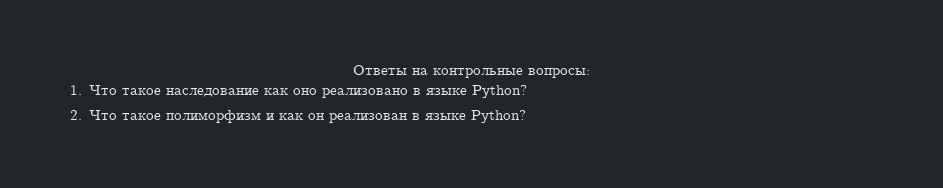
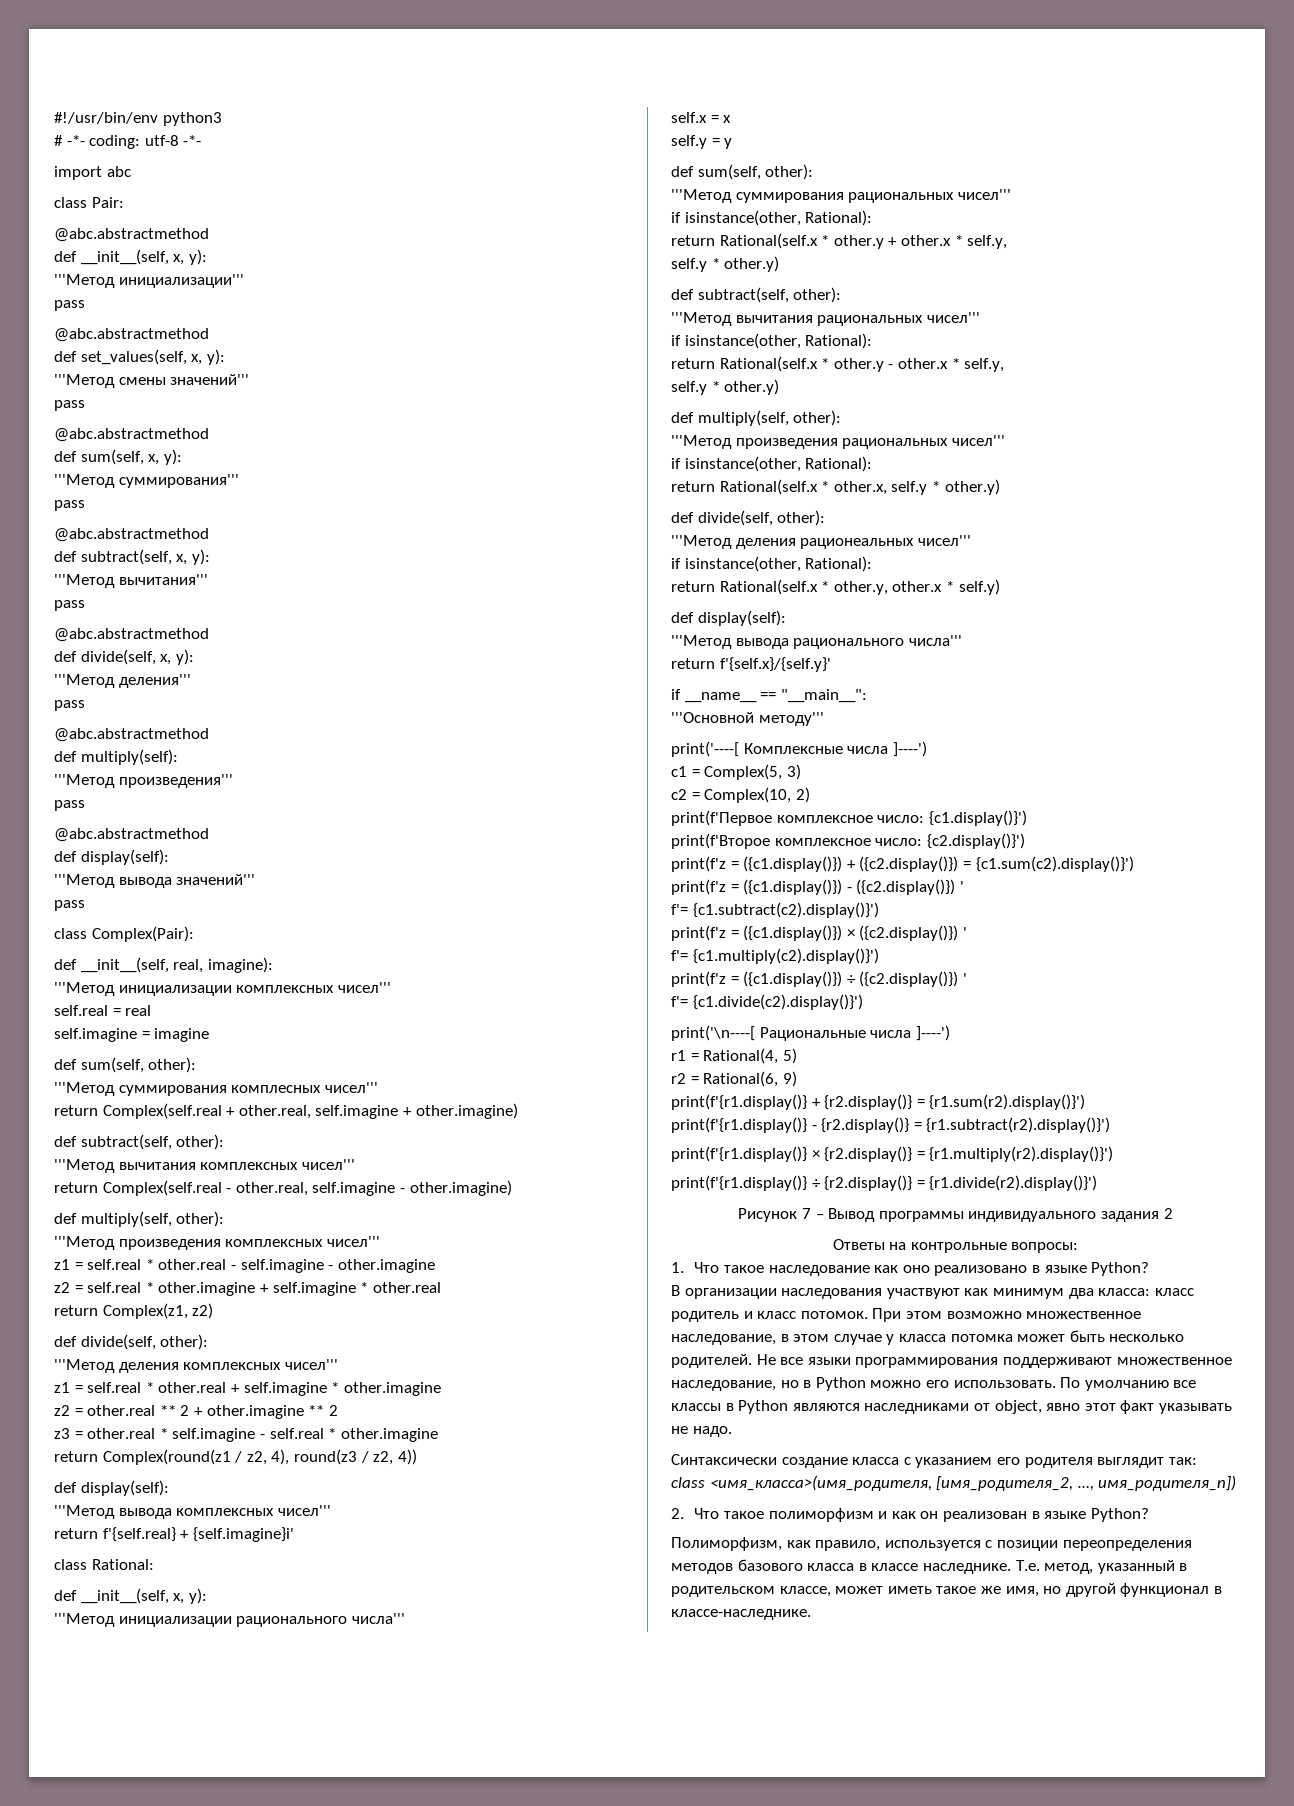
(353, 70) none -> [54,112,222,126] [54,135,202,149] [54,166,131,180] [54,197,124,208] [54,228,209,242] [54,249,207,265] [54,274,244,288] [54,300,85,311] [54,328,209,342] [54,349,225,365] [54,374,250,388] [54,400,85,411] [54,428,209,442] [54,449,182,465] [54,474,239,488] [54,500,85,511] [54,528,209,542] [54,549,210,565] [54,574,208,588] [54,600,85,611] [54,628,209,642] [54,649,194,665] [54,674,191,688] [54,700,85,711] [54,728,209,742] [54,749,178,765] [54,774,233,788] [54,800,85,811] [54,828,209,842] [54,849,169,865] [54,874,256,888] [54,900,85,911] [54,926,194,942] [54,957,273,973] [54,982,391,996] [54,1005,152,1016] [54,1028,210,1042] [54,1057,197,1073] [54,1082,378,1096] [54,1103,518,1119] [54,1134,225,1150] [54,1159,355,1173] [54,1180,512,1196] [54,1211,225,1227] [54,1236,380,1250] [54,1259,435,1273] [54,1282,441,1296] [54,1303,214,1319] [54,1334,209,1350] [54,1359,338,1373] [54,1382,441,1396] [54,1405,338,1419] [54,1428,438,1442] [54,1449,417,1465] [54,1480,169,1496] [54,1505,331,1519] [54,1527,294,1542] [54,1559,154,1570] [54,1588,207,1604] [54,1613,405,1627] [671,112,732,123] [671,135,733,149] [671,164,814,180] [671,189,1011,203] [671,210,873,226] [671,233,1008,249] [671,256,780,272] [671,287,842,303] [671,312,980,326] [671,333,873,349] [671,356,1005,372] [671,379,780,395] [671,410,842,426] [671,435,1005,449] [671,456,873,472] [671,479,1000,495] [671,510,826,526] [671,535,971,549] [671,556,873,572] [671,579,1000,595] [671,610,786,626] [671,635,962,649] [671,657,831,672] [671,689,867,703] [671,712,824,726] [671,741,927,757] [671,764,801,780] [671,787,810,803] [671,810,1027,826] [671,833,1025,849] [671,856,1134,872] [671,879,964,895] [671,902,879,918] [671,925,967,941] [671,948,879,964] [671,971,967,987] [671,994,863,1010] [671,1025,950,1041] [671,1048,797,1064] [671,1071,797,1087] [671,1094,1086,1110] [671,1117,1111,1133] [671,1146,1114,1162] [671,1175,1098,1191] [738,1208,1173,1222] #!/usr/bin/env python3 // # -*- coding: utf-8 -*- // import abc // class Pair: // @abc.abstractmethod // def __init__(self, x, y): // '''Метод инициализации''' // pass // @abc.abstractmethod // def set_values(self, x, y): // '''Метод смены значений''' // pass // @abc.abstractmethod // def sum(self, x, y): // '''Метод суммирования''' // pass // @abc.abstractmethod // def subtract(self, x, y): // '''Метод вычитания''' // pass // @abc.abstractmethod // def divide(self, x, y): // '''Метод деления''' // pass // @abc.abstractmethod // def multiply(self): // '''Метод произведения''' // pass // @abc.abstractmethod // def display(self): // '''Метод вывода значений''' // pass // class Complex(Pair): // def __init__(self, real, imagine): // '''Метод инициализации комплексных чисел''' // self.real = real // self.imagine = imagine // def sum(self, other): // '''Метод суммирования комплесных чисел''' // return Complex(self.real + other.real, self.imagine + other.imagine) // def subtract(self, other): // '''Метод вычитания комплексных чисел''' // return Complex(self.real - other.real, self.imagine - other.imagine) // def multiply(self, other): // '''Метод произведения комплексных чисел''' // z1 = self.real * other.real - self.imagine - other.imagine // z2 = self.real * other.imagine + self.imagine * other.real // return Complex(z1, z2) // def divide(self, other): // '''Метод деления комплексных чисел''' // z1 = self.real * other.real + self.imagine * other.imagine // z2 = other.real ** 2 + other.imagine ** 2 // z3 = other.real * self.imagine - self.real * other.imagine // return Complex(round(z1 / z2, 4), round(z3 / z2, 4)) // def display(self): // '''Метод вывода комплексных чисел''' // return f'{self.real} + {self.imagine}i' // class Rational: // def __init__(self, x, y): // '''Метод инициализации рационального числа''' // self.x = x // self.y = y // def sum(self, other): // '''Метод суммирования рациональных чисел''' // if isinstance(other, Rational): // return Rational(self.x * other.y + other.x * self.y, // self.y * other.y) // def subtract(self, other): // '''Метод вычитания рациональных чисел''' // if isinstance(other, Rational): // return Rational(self.x * other.y - other.x * self.y, // self.y * other.y) // def multiply(self, other): // '''Метод произведения рациональных чисел''' // if isinstance(other, Rational): // return Rational(self.x * other.x, self.y * other.y) // def divide(self, other): // '''Метод деления рационеальных чисел''' // if isinstance(other, Rational): // return Rational(self.x * other.y, other.x * self.y) // def display(self): // '''Метод вывода рационального числа''' // return f'{self.x}/{self.y}' // if __name__ == "__main__": // '''Основной методу''' // print('----[ Комплексные числа ]----') // c1 = Complex(5, 3) // c2 = Complex(10, 2) // print(f'Первое комплексное число: {c1.display()}') // print(f'Второе комплексное число: {c2.display()}') // print(f'z = ({c1.display()}) + ({c2.display()}) = {c1.sum(c2).display()}') // print(f'z = ({c1.display()}) - ({c2.display()}) ' // f'= {c1.subtract(c2).display()}') // print(f'z = ({c1.display()}) × ({c2.display()}) ' // f'= {c1.multiply(c2).display()}') // print(f'z = ({c1.display()}) ÷ ({c2.display()}) ' // f'= {c1.divide(c2).display()}') // print('\n----[ Рациональные числа ]----') // r1 = Rational(4, 5) // r2 = Rational(6, 9) // print(f'{r1.display()} + {r2.display()} = {r1.sum(r2).display()}') // print(f'{r1.display()} - {r2.display()} = {r1.subtract(r2).display()}') // print(f'{r1.display()} × {r2.display()} = {r1.multiply(r2).display()}') // print(f'{r1.display()} ÷ {r2.display()} = {r1.divide(r2).display()}') // Рисунок 7 – Вывод программы индивидуального задания 2 //
(528, 91) none -> [671,1285,1194,1299] [671,1308,1142,1322] [671,1330,1185,1345] [671,1354,1232,1368] [671,1377,1197,1391] [671,1400,1232,1414] [671,1426,732,1437] [671,1454,1197,1468] [671,1475,1237,1491] // В организации наследования участвуют как минимум два класса: класс родитель и класс потомок. При этом возможно множественное наследование, в этом случае у класса потомка может быть несколько родителей. Не все языки программирования поддерживают множественное наследование, но в Python можно его использовать. По умолчанию все классы в Python являются наследниками от object, явно этот факт указывать не надо. // Синтаксически создание класса с указанием его родителя выглядит так: // class <имя_класса>(имя_родителя, [имя_родителя_2, …, имя_родителя_n])
(527, 116) none -> [671,1537,1192,1551] [671,1559,1188,1574] [671,1583,1222,1597] [671,1609,811,1620] // Полиморфизм, как правило, используется с позиции переопределения методов базового класса в классе наследнике. Т.е. метод, указанный в родительском классе, может иметь такое же имя, но другой функционал в классе-наследнике.

